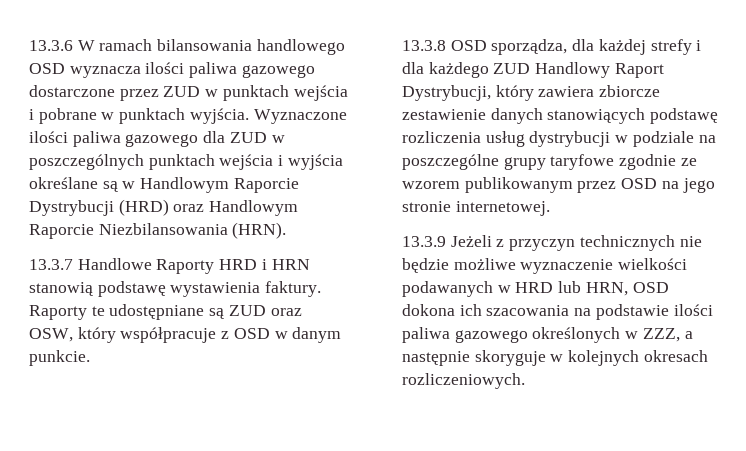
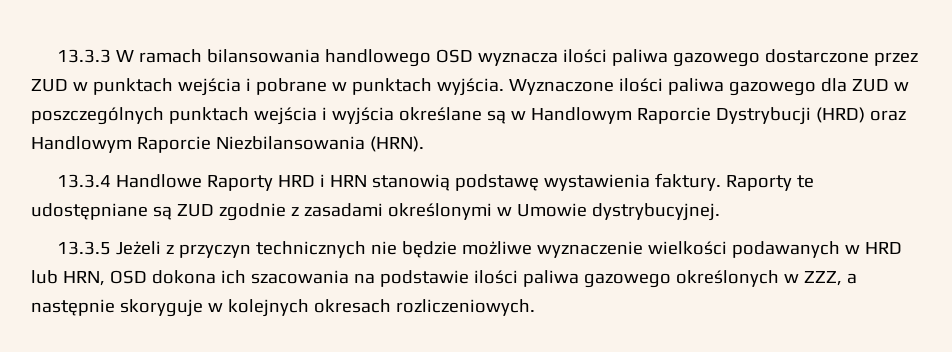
[29,40,73,51] 13.3.6 -> [56,49,111,63] 13.3.3
[29,259,73,270] 13.3.7 -> [56,174,111,188] 13.3.4
[270,308,302,316] [29,327,342,343] [29,350,90,366] [402,39,702,55] [402,62,664,78] [402,85,661,101] [402,108,719,124] [402,131,716,147] [402,154,697,170] [402,177,715,193] [402,201,550,216] [402,236,446,247] oraz OSW, który współpracuje z OSD w danym punkcie. // 13.3.8 OSD sporządza, dla każdej strefy i dla każdego ZUD Handlowy Raport Dystrybucji, który zawiera zbiorcze zestawienie danych stanowiących podstawę rozliczenia usług dystrybucji w podziale na poszczególne grupy taryfowe zgodnie ze wzorem publikowanym przez OSD na jego stronie internetowej. // 13.3.9 -> [218,203,720,221] [56,241,111,255] zgodnie z zasadami określonymi w Umowie dystrybucyjnej. // 13.3.5

